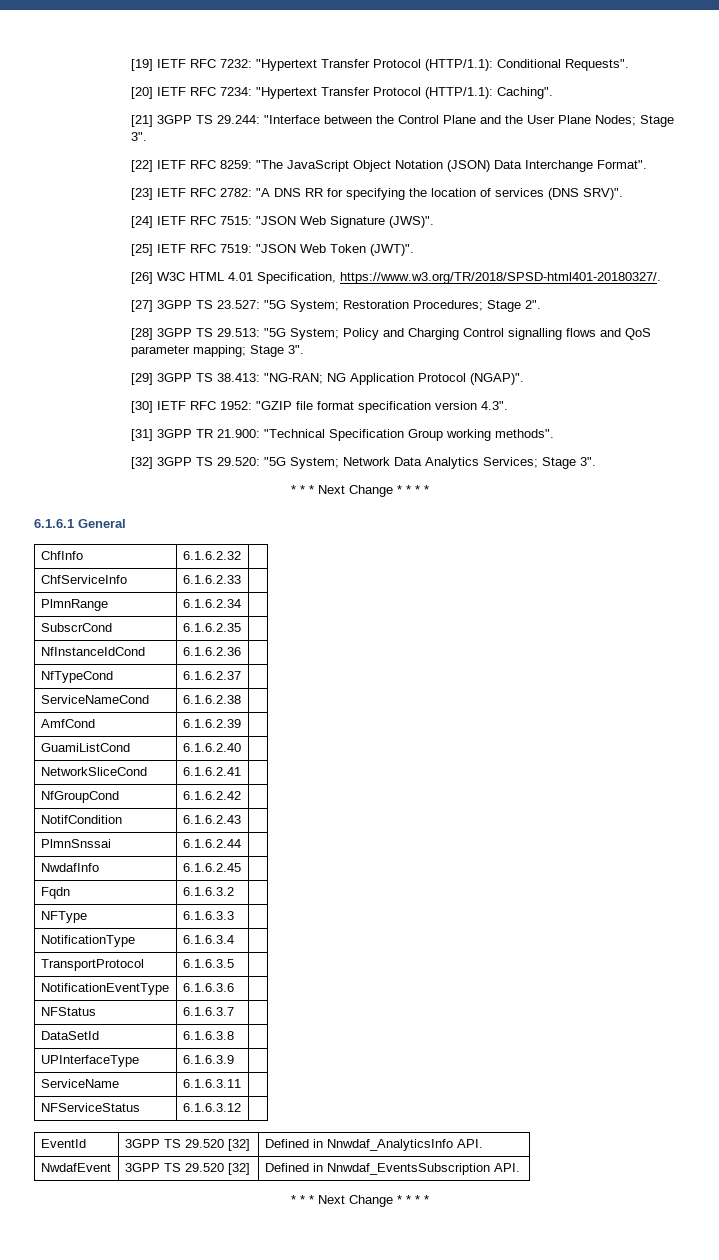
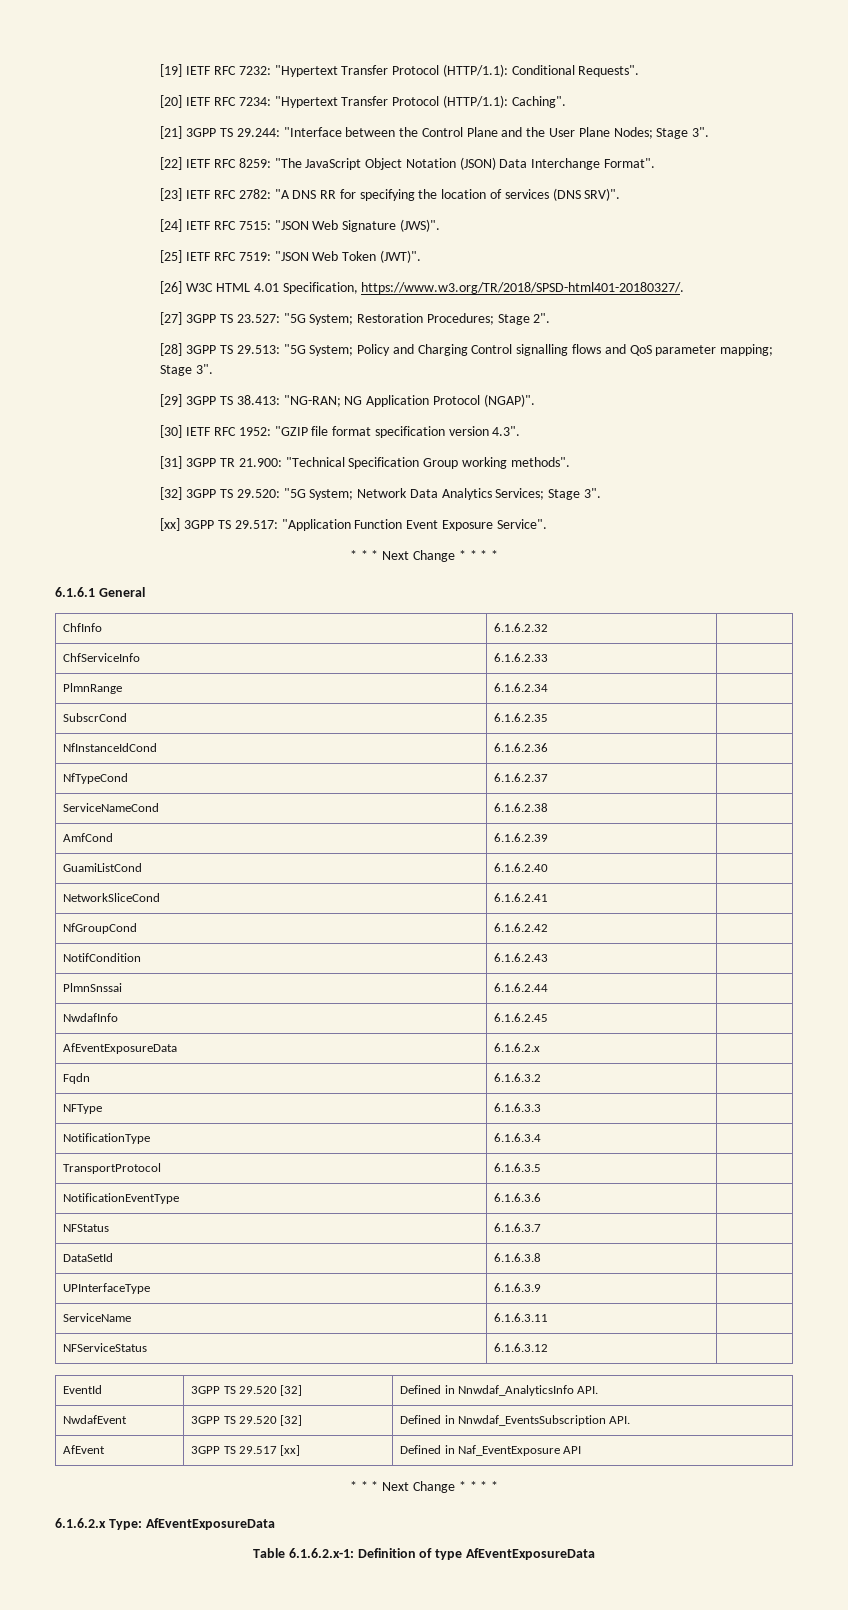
(596, 461) none -> [160,518,547,531] // [xx] 3GPP TS 29.517: "Application Function Event Exposure Service".
(241, 867) none -> [63,1043,178,1054] [494,1043,541,1052] // AfEventExposureData | 6.1.6.2.x |
[290,1195,429,1207] // * * * Next Change * * * * -> [63,1445,106,1454] [191,1445,301,1456] [400,1445,582,1456] [349,1481,499,1493] [55,1518,275,1530] [253,1548,595,1560] // AfEvent | 3GPP TS 29.517 [xx] | Defined in Naf_EventExposure API // * * * Next Change * * * * // 6.1.6.2.x Type: AfEventExposureData // Table 6.1.6.2.x-1: Definition of type AfEventExposureData

